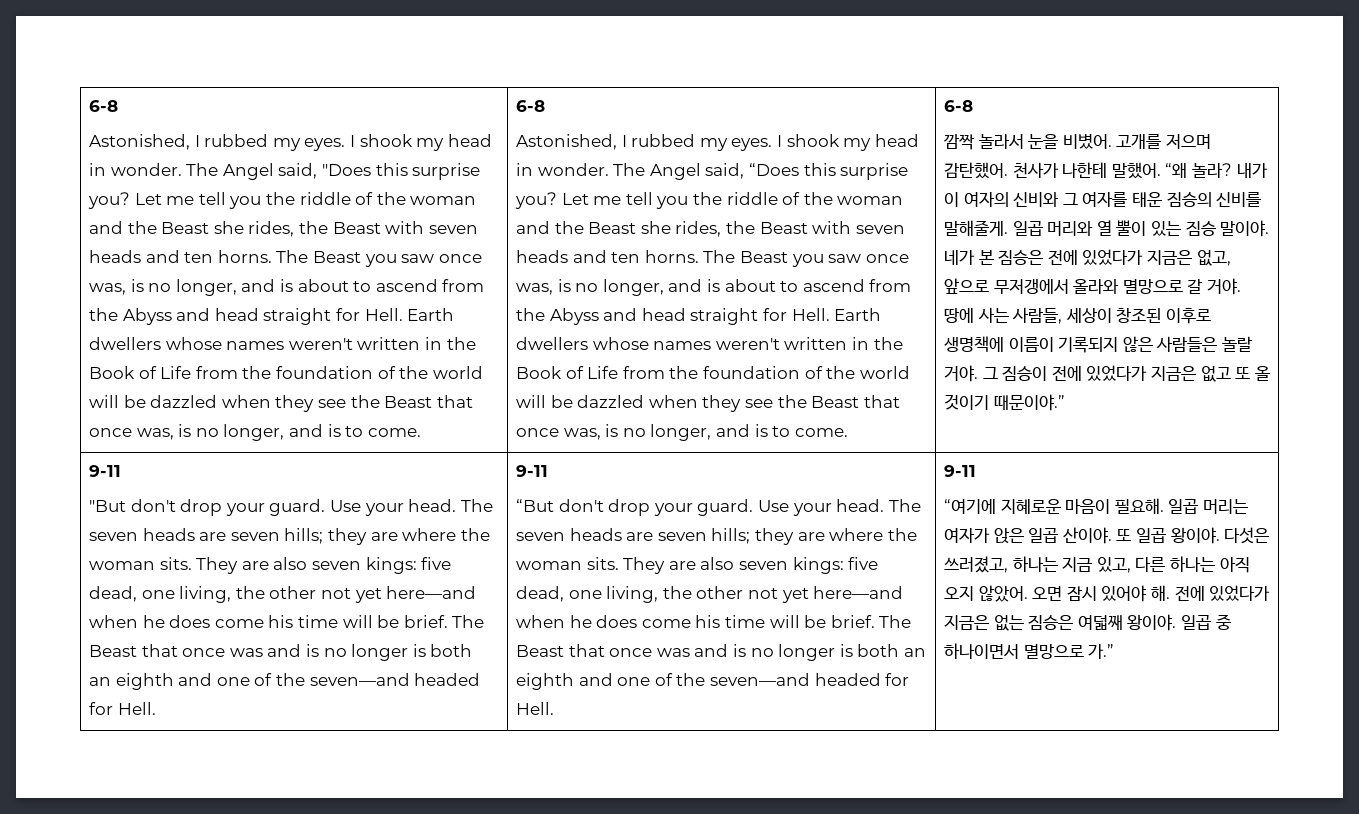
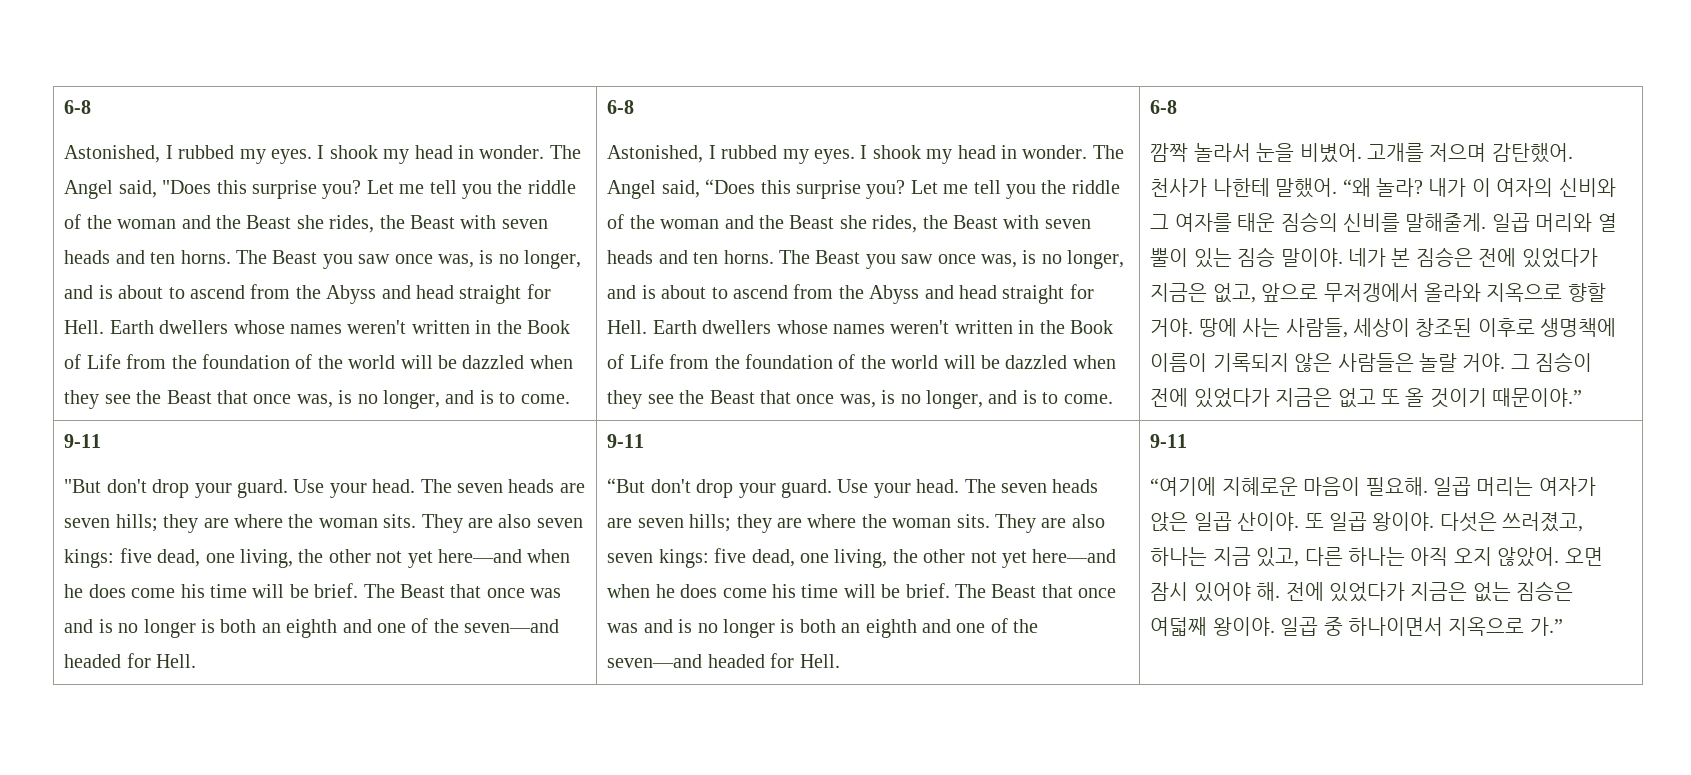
[1122,279,1203,294] 멸망으로 갈 -> [1486,283,1606,302] 지옥으로 향할
[1023,644,1084,659] 멸망으로 -> [1448,617,1525,636] 지옥으로

